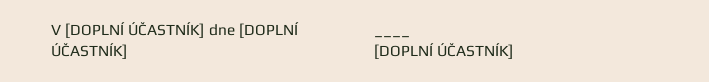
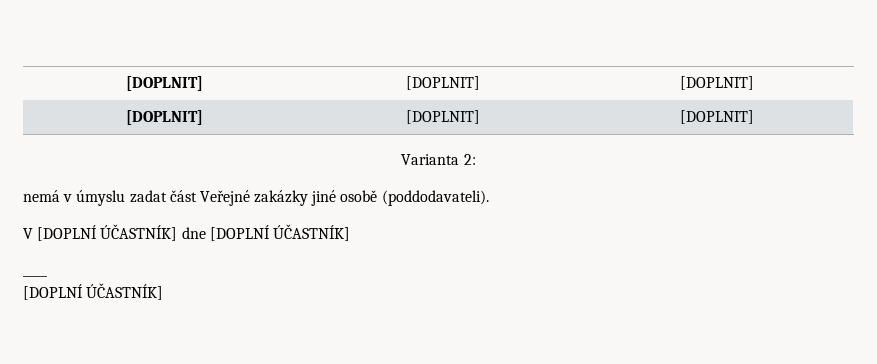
(51, 29) none -> [126,76,203,91] [405,76,480,90] [679,76,754,90] [126,110,203,125] [405,110,480,124] [679,110,754,124] [401,154,476,165] [23,190,489,206] [DOPLNIT] | [DOPLNIT] | [DOPLNIT] // [DOPLNIT] | [DOPLNIT] | [DOPLNIT] // Varianta 2: // nemá v úmyslu zadat část Veřejné zakázky jiné osobě (poddodavateli). //

